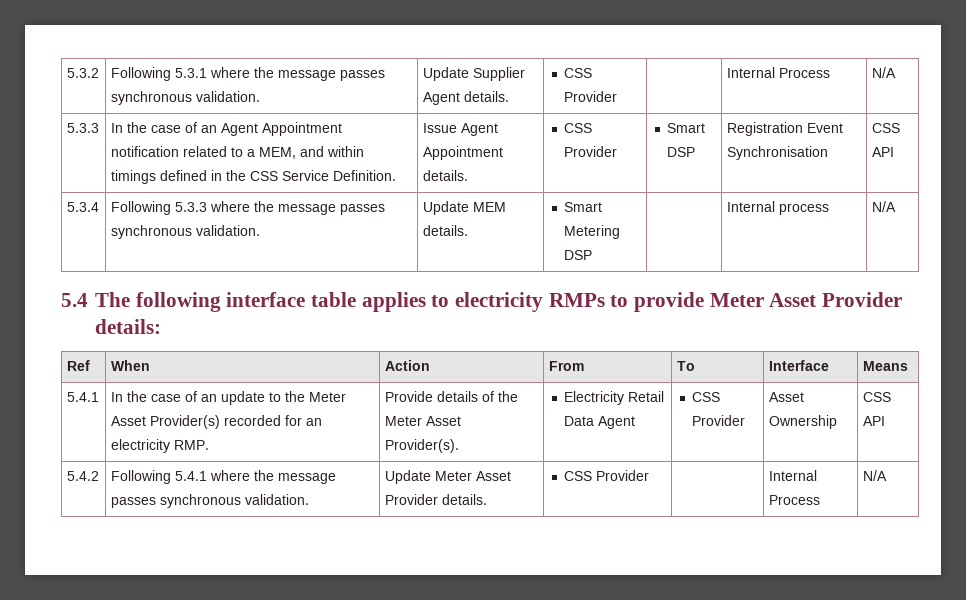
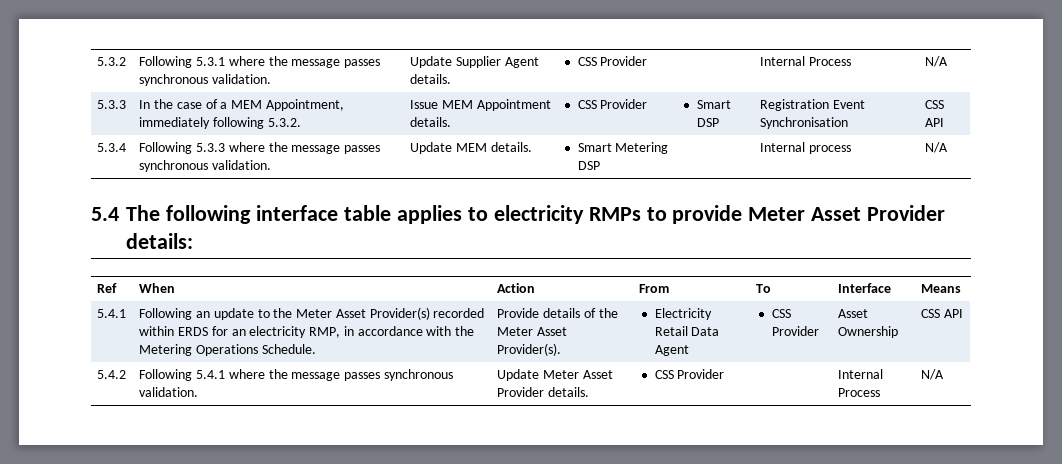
[200,122,342,136] [110,146,364,159] [110,170,396,184] an Agent Appointment notification related to a MEM, and within timings defined in the CSS Service Definition. -> [220,99,344,111] [139,117,301,129] a MEM Appointment, immediately following 5.3.2.
[460,123,498,136] Agent -> [441,100,473,109] MEM
[110,391,197,402] In the case of -> [139,308,193,320] Following
(281, 420) none -> [139,326,208,336] within ERDS
[173,440,209,450] RMP. -> [309,326,475,338] [139,344,316,356] RMP, in accordance with the Metering Operations Schedule.

